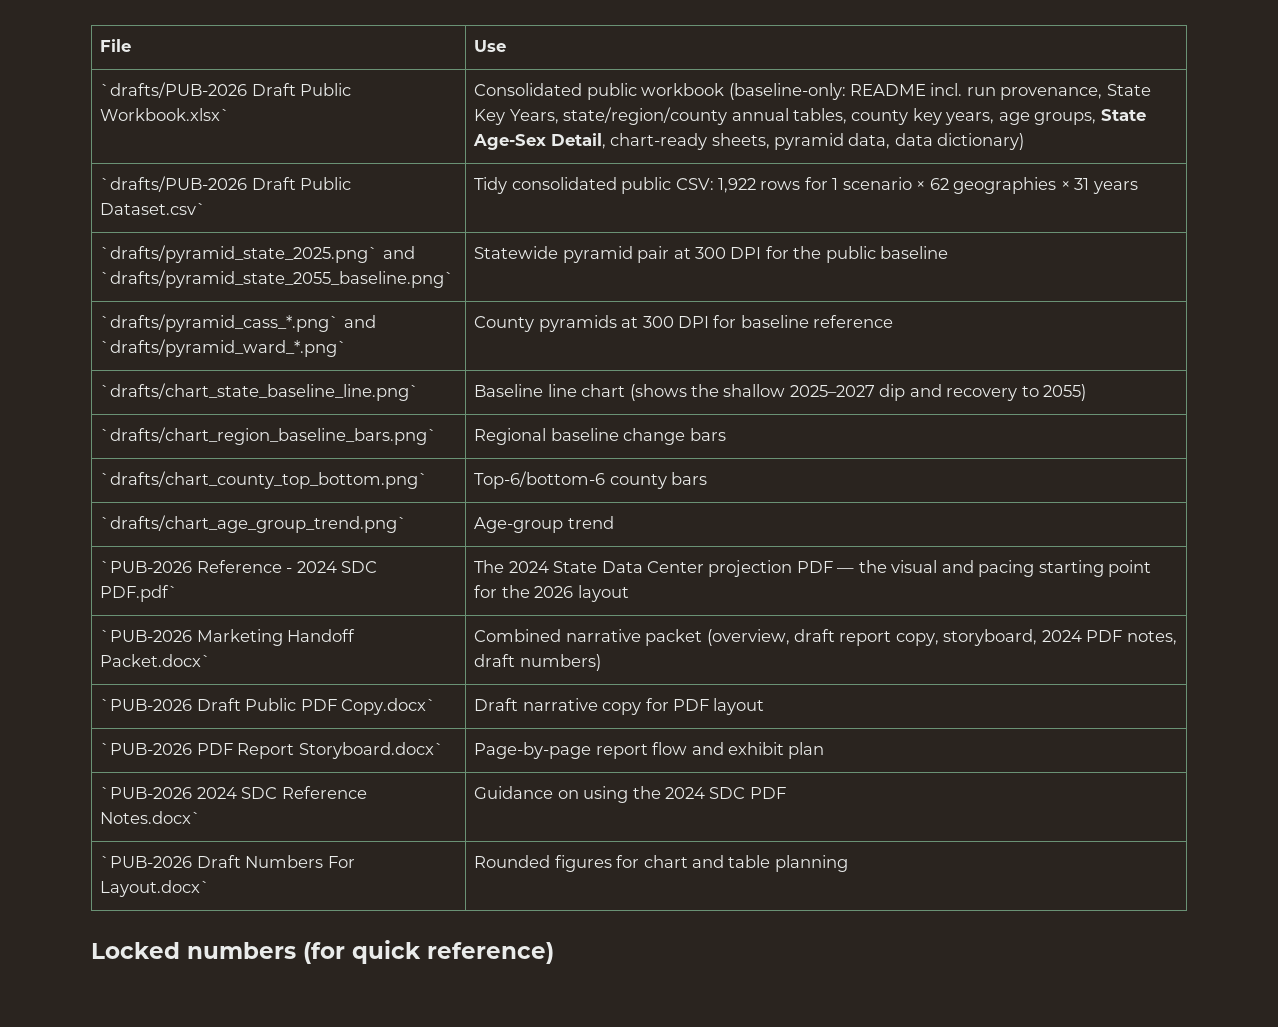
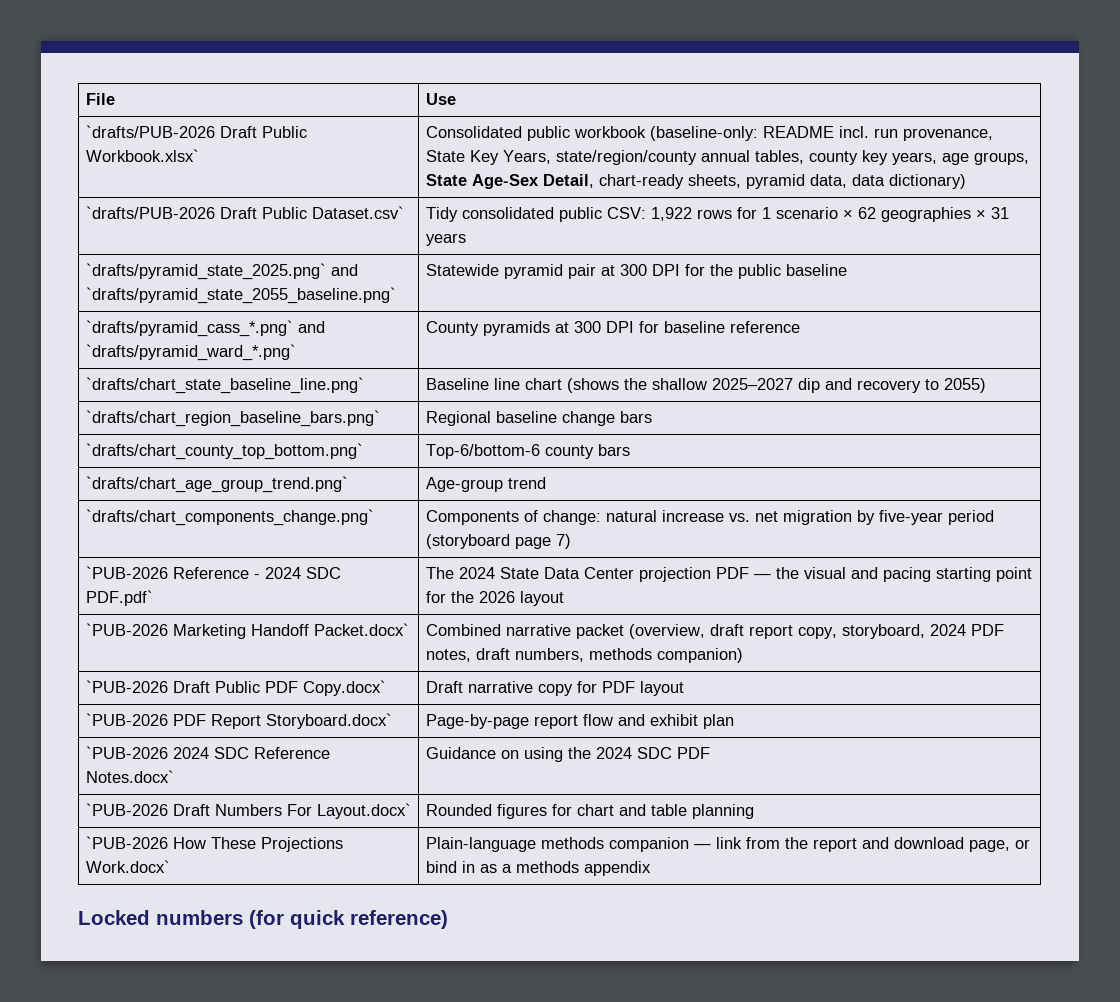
(614, 522) none -> [85,509,374,526] [425,510,994,525] [425,534,571,549] // `drafts/chart_components_change.png` | Components of change: natural increase vs. net migration by five-year period (storyboard page 7)
[519,654,601,671] numbers) -> [514,648,743,663] numbers, methods companion)
(848, 863) none -> [85,836,343,852] [85,860,170,873] [425,837,1030,852] [425,861,651,876] // `PUB-2026 How These Projections Work.docx` | Plain-language methods companion — link from the report and download page, or bind in as a methods appendix

